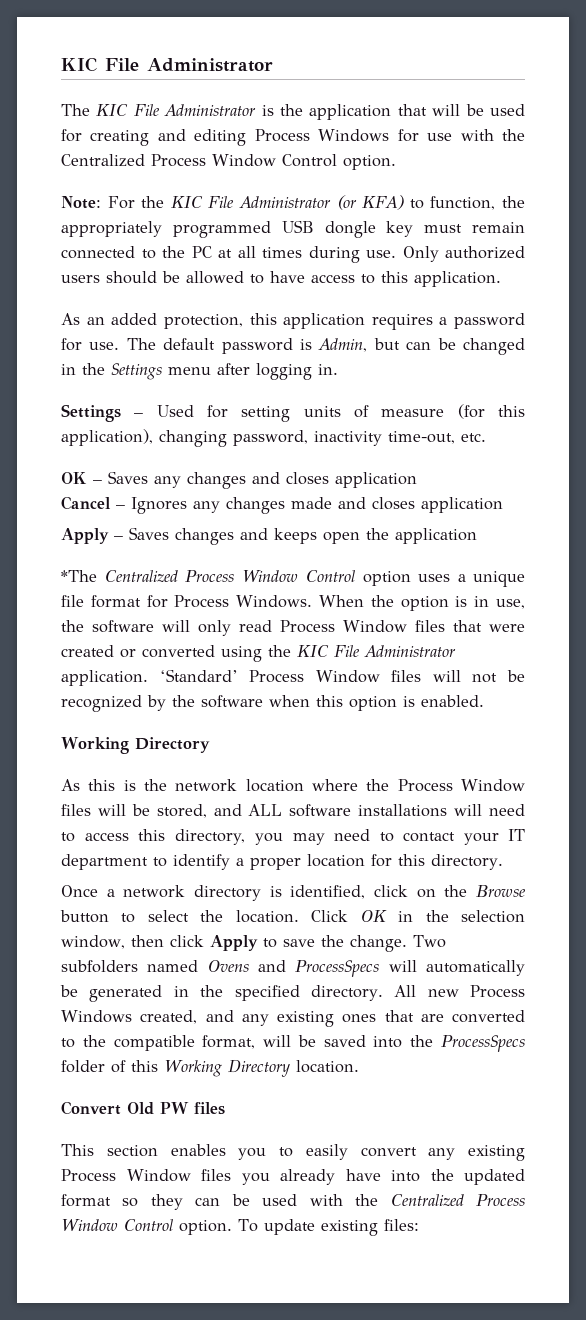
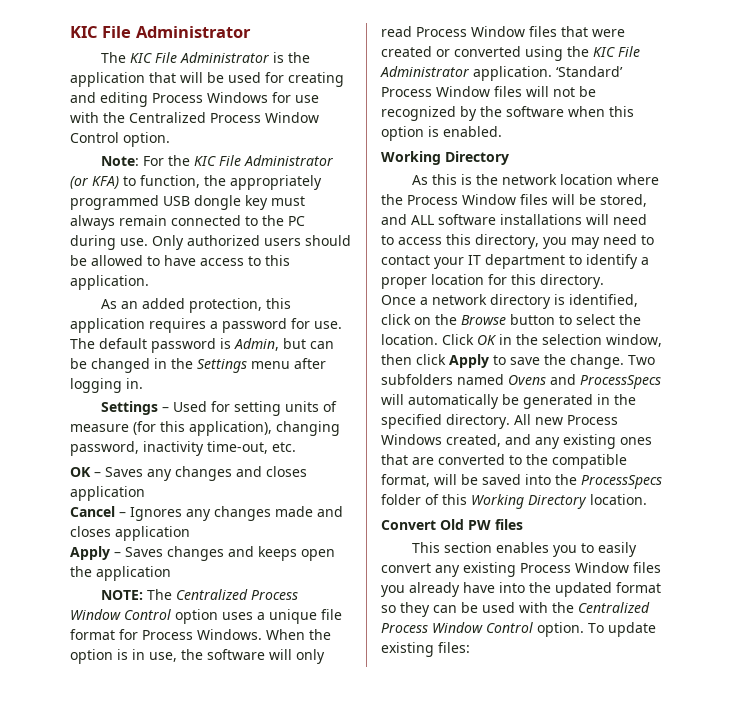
(463, 228) none -> [70,215,115,230] always
[218,246,302,258] at all times -> (305, 221) none
[61,570,97,582] *The -> [101,589,173,600] NOTE: The

